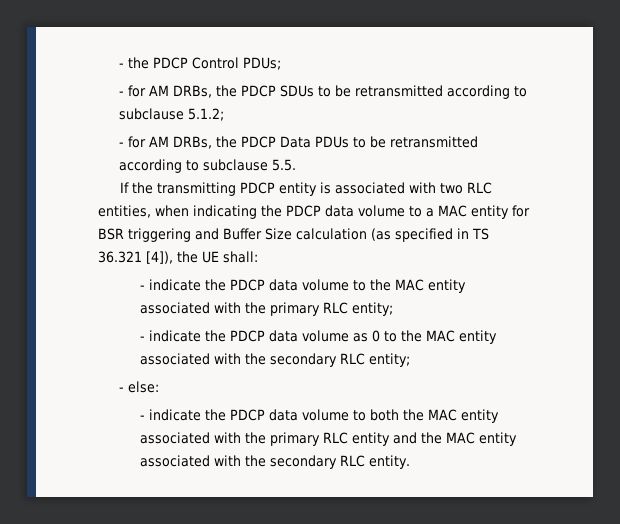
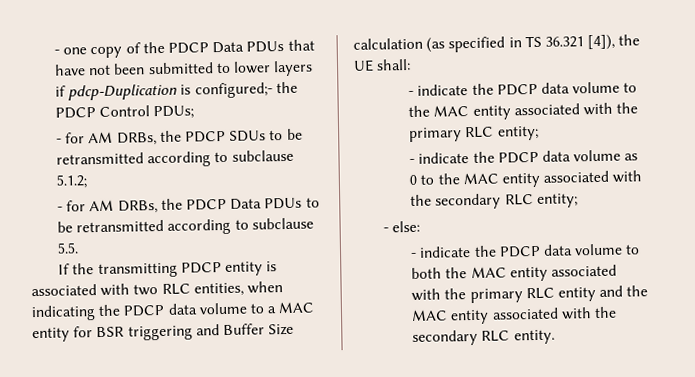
[118,63,124,68] - -> [54,39,315,59] [54,60,314,77] [55,82,273,101] - one copy of the PDCP Data PDUs that have not been submitted to lower layers if pdcp-Duplication is configured;-

